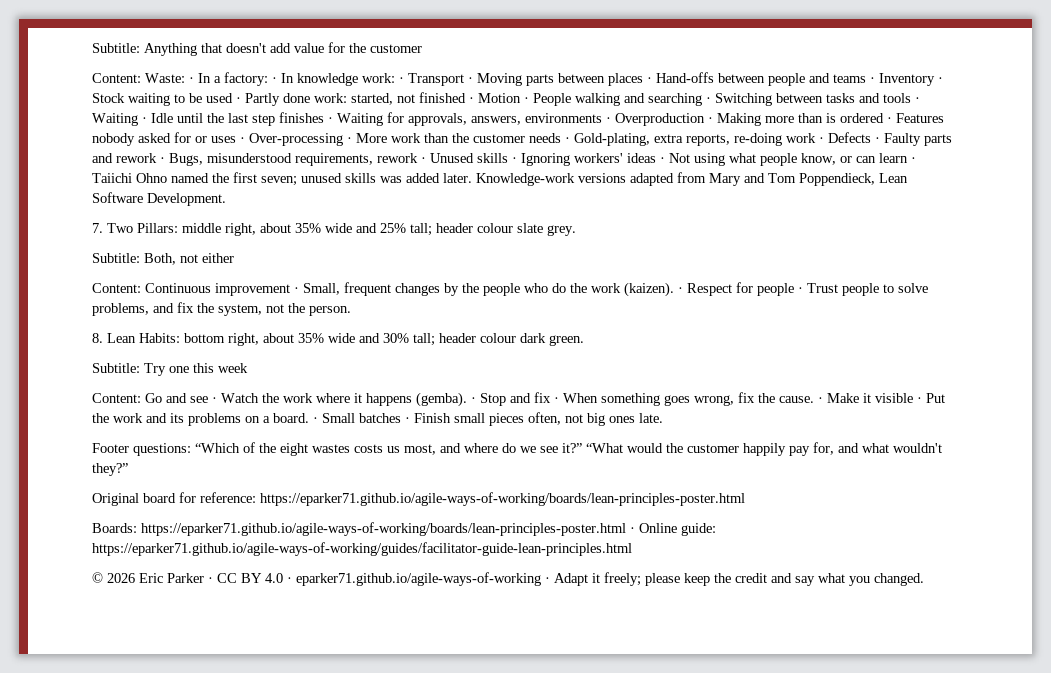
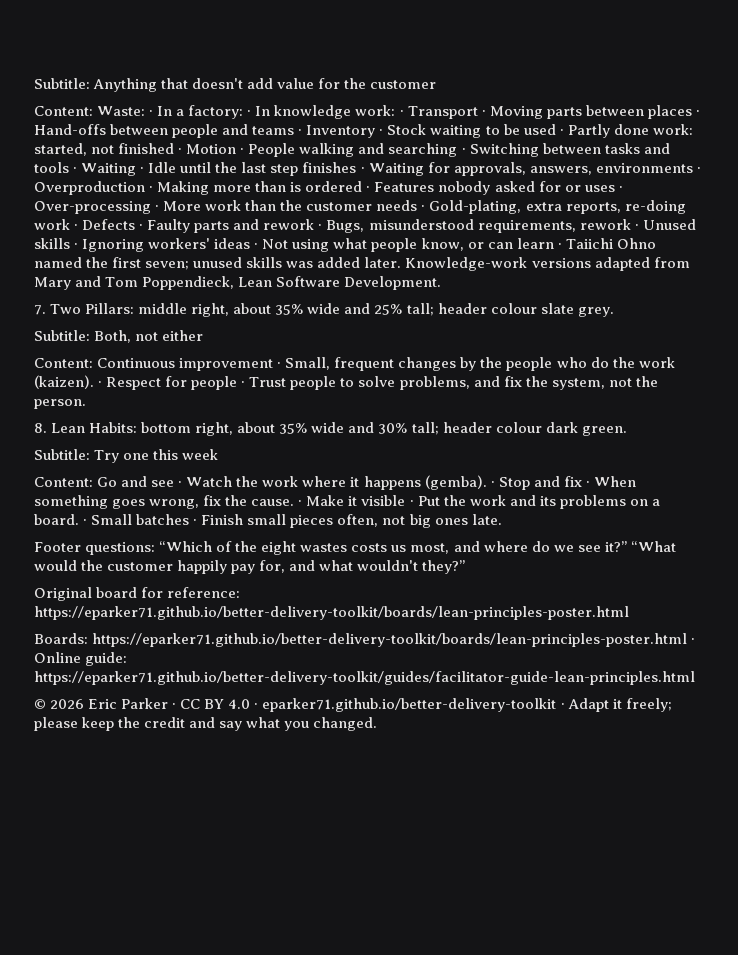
[260,492,745,506] https://eparker71.github.io/agile-ways-of-working/boards/lean-principles-poster.html -> [34,606,629,620] https://eparker71.github.io/better-delivery-toolkit/boards/lean-principles-poster.html
[141,522,626,536] https://eparker71.github.io/agile-ways-of-working/boards/lean-principles-poster.html -> [92,633,688,647] https://eparker71.github.io/better-delivery-toolkit/boards/lean-principles-poster.html
[92,542,632,556] https://eparker71.github.io/agile-ways-of-working/guides/facilitator-guide-lean-principles.html -> [34,671,695,685] https://eparker71.github.io/better-delivery-toolkit/guides/facilitator-guide-lean-principles.html
[296,572,541,586] eparker71.github.io/agile-ways-of-working -> [262,698,557,712] eparker71.github.io/better-delivery-toolkit

